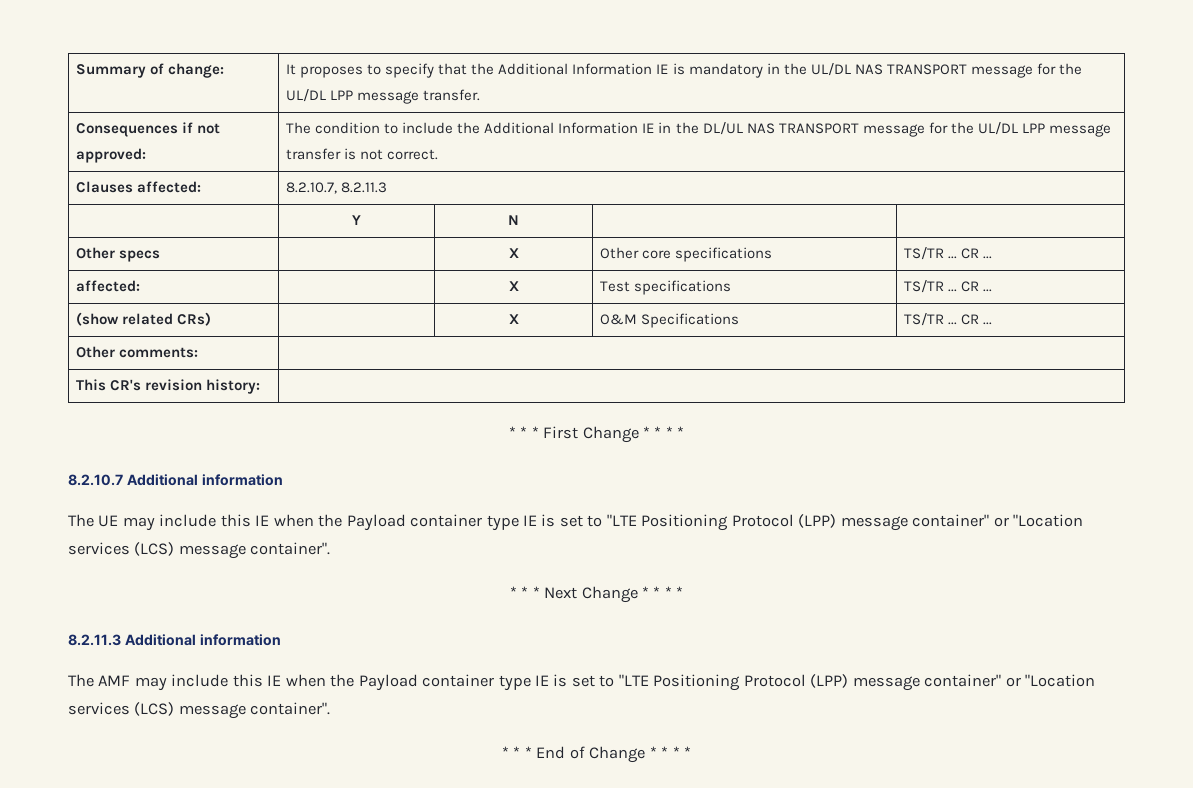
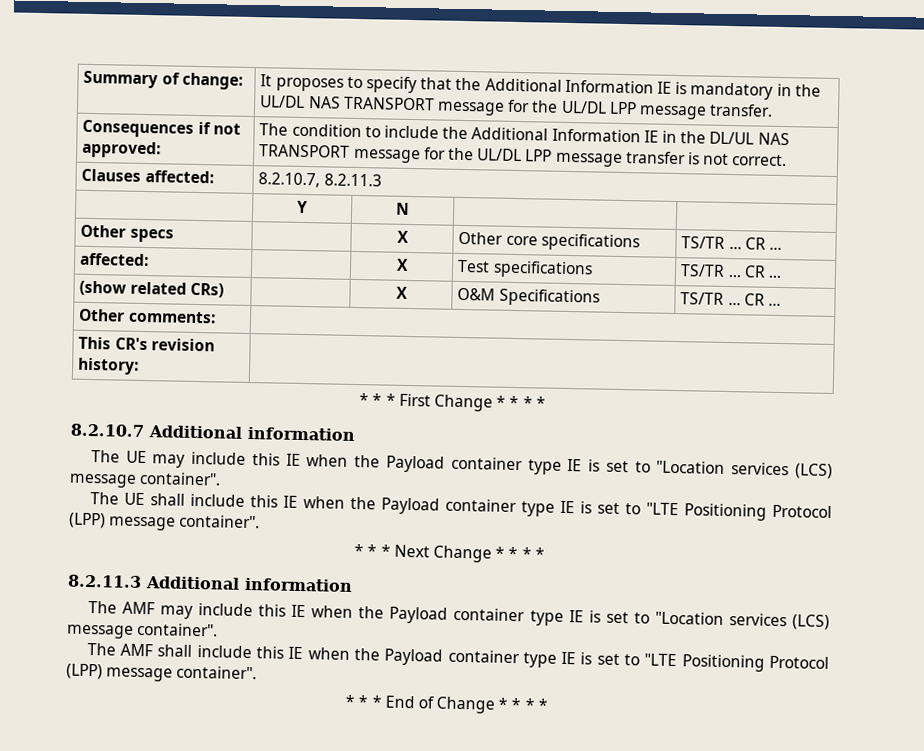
[606,514,1084,531] [68,542,246,559] "LTE Positioning Protocol (LPP) message container" or "Location services (LCS) message -> [656,460,833,479] [69,471,222,488] [89,492,832,521] [69,512,177,531] "Location services (LCS) message container". // The UE shall include this IE when the Payload container type IE is set to "LTE Positioning Protocol (LPP) message
[618,674,1096,691] [68,702,246,719] "LTE Positioning Protocol (LPP) message container" or "Location services (LCS) message -> [654,611,831,630] [66,622,219,639] [86,642,829,672] [66,663,174,682] "Location services (LCS) message container". // The AMF shall include this IE when the Payload container type IE is set to "LTE Positioning Protocol (LPP) message

